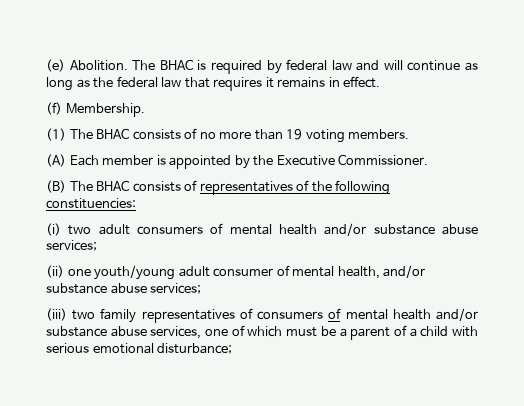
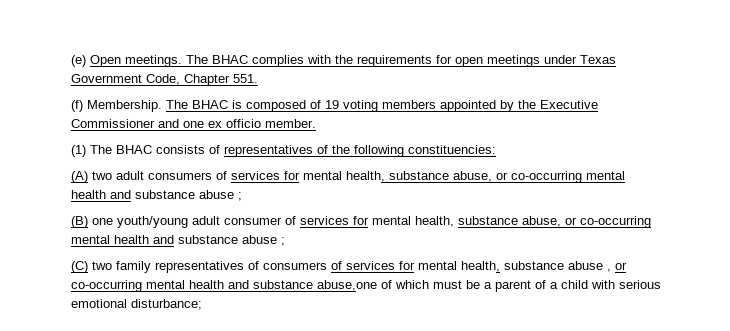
[69,59,478,74] [46,76,381,91] [46,102,145,117] [46,128,410,143] [46,154,429,169] [46,180,66,193] Abolition. The BHAC is required by federal law and will continue as long as the federal law that requires it remains in effect. // (f) Membership. // (1) The BHAC consists of no more than 19 voting members. // (A) Each member is appointed by the Executive Commissioner. // (B) -> [90,55,616,67] [71,74,258,86] [71,100,598,112] [71,119,316,128] [71,145,86,157] Open meetings. The BHAC complies with the requirements for open meetings under Texas Government Code, Chapter 551. // (f) Membership. The BHAC is composed of 19 voting members appointed by the Executive Commissioner and one ex officio member. // (1)
[46,223,61,236] (i) -> [71,171,88,183] (A)
[229,223,478,236] [46,240,97,251] [46,265,64,278] mental health and/or substance abuse services; // (ii) -> [231,171,625,183] [71,190,242,201] [71,216,88,228] services for mental health, substance abuse, or co-occurring mental health and substance abuse ; // (B)
[292,265,426,279] [46,283,202,294] [46,308,67,321] mental health, and/or substance abuse services; // (iii) -> [300,216,651,228] [71,235,285,246] [71,261,88,273] services for mental health, substance abuse, or co-occurring mental health and substance abuse ; // (C)
[345,308,478,321] [46,326,229,339] mental health and/or substance abuse services, one -> [346,261,627,272] [71,280,377,292] services for mental health, substance abuse , or co-occurring mental health and substance abuse,one

